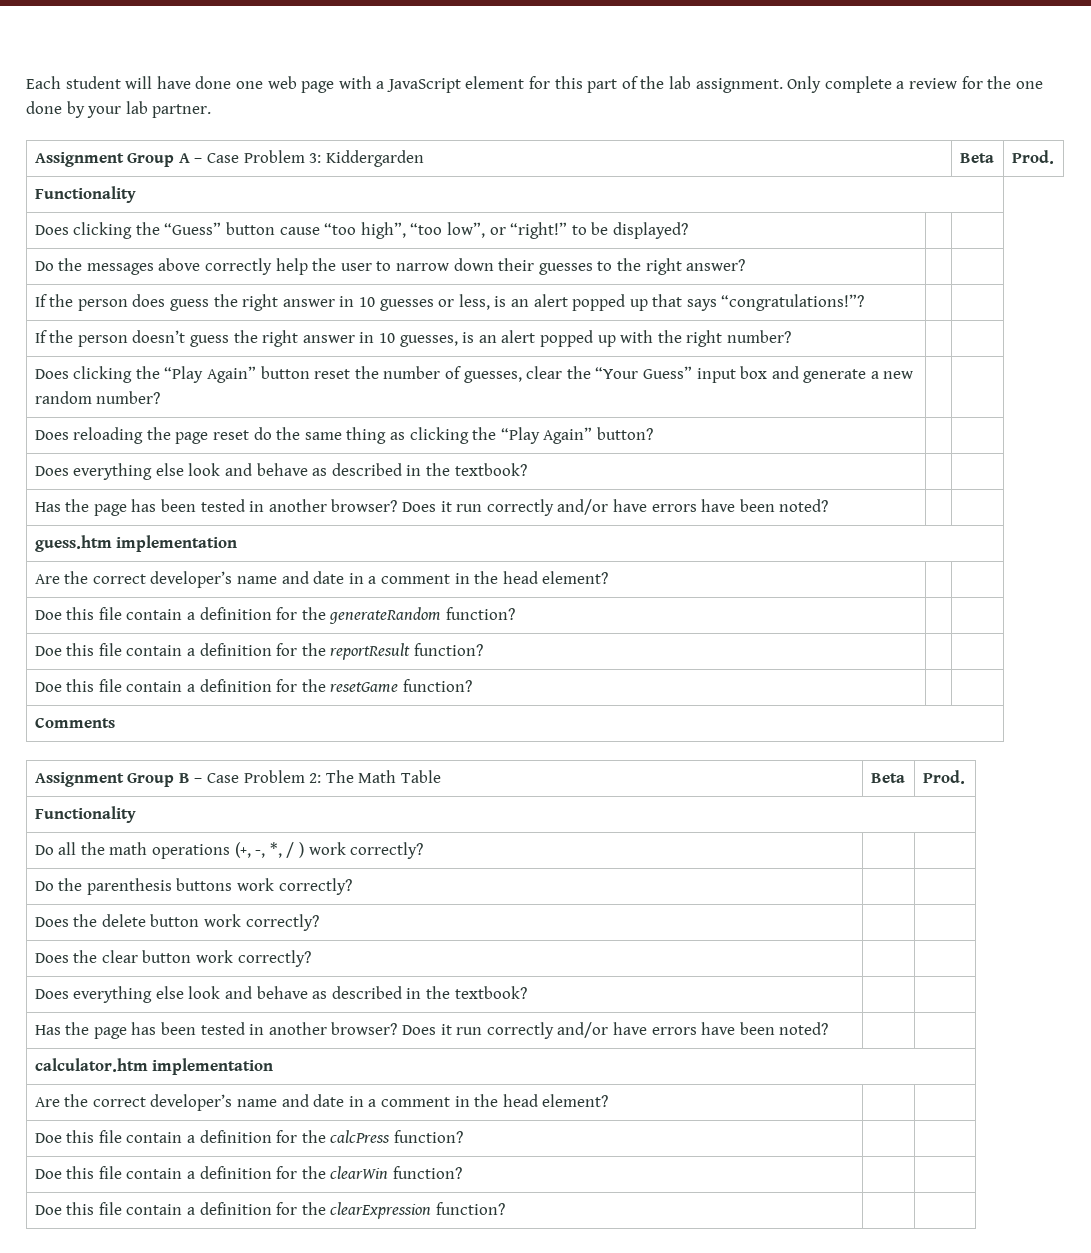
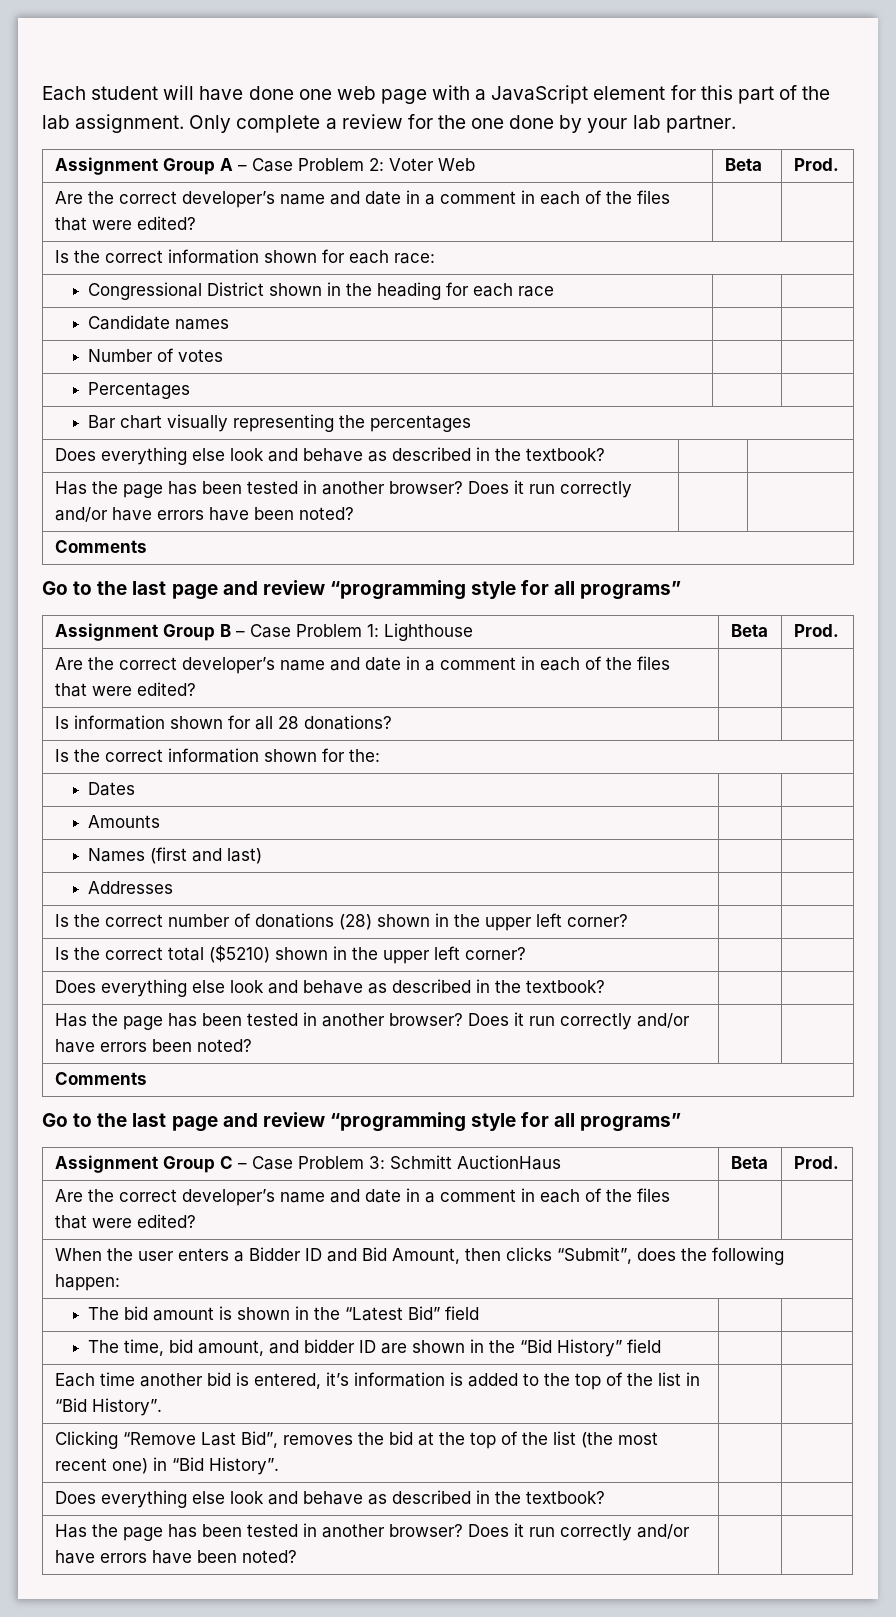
[309,150,424,167] [959,153,994,163] [1011,150,1054,164] [34,186,136,203] [34,222,688,239] [34,258,746,275] [34,294,865,311] [34,330,791,347] [34,366,914,383] [34,391,161,404] [34,427,653,444] 3: Kiddergarden | Beta | Prod. // Functionality // Does clicking the “Guess” button cause “too high”, “too low”, or “right!” to be displayed? | | // Do the messages above correctly help the user to narrow down their guesses to the right answer? | | // If the person does guess the right answer in 10 guesses or less, is an alert popped up that says “congratulations!”? | | // If the person doesn’t guess the right answer in 10 guesses, is an alert popped up with the right number? | | // Does clicking the “Play Again” button reset the number of guesses, clear the “Your Guess” input box and generate a new random number? | | // Does reloading the page reset do the same thing as clicking the “Play Again” button? -> [368,158,475,171] [724,158,762,171] [793,158,839,171] [54,190,670,208] [54,216,196,231] [54,249,435,264] [88,282,555,300] [88,315,230,330] [88,348,224,362] [88,382,191,399] [88,414,472,432] [54,447,605,465] [54,480,632,498] [54,507,354,522] [54,540,147,553] [42,580,682,600] [54,623,473,641] [730,624,768,637] [793,624,839,637] [54,656,670,674] [54,682,196,697] [54,715,392,730] [54,748,380,763] [88,782,136,796] [88,815,161,828] [88,847,263,864] [88,881,174,894] [54,913,628,931] [54,945,526,964] [54,979,605,997] [54,1012,690,1030] [54,1039,252,1053] [54,1072,147,1085] [42,1112,682,1132] [54,1155,561,1173] [730,1156,768,1169] [793,1156,839,1169] [54,1188,670,1206] [54,1214,196,1229] [54,1247,784,1265] [54,1274,120,1291] [88,1306,480,1321] [88,1339,662,1357] [54,1372,700,1390] [54,1398,162,1416] [54,1431,658,1449] [54,1457,279,1475] 2: Voter Web | Beta | Prod. // Are the correct developer’s name and date in a comment in each of the files that were edited? | | // Is the correct information shown for each race: // Congressional District shown in the heading for each race | | // Candidate names | | // Number of votes | | // Percentages | | // Bar chart visually representing the percentages // Does everything else look and behave as described in the textbook? | | // Has the page has been tested in another browser? Does it run correctly and/or have errors have been noted? | | // Comments // Go to the last page and review “programming style for all programs” // Assignment Group B – Case Problem 1: Lighthouse | Beta | Prod. // Are the correct developer’s name and date in a comment in each of the files that were edited? | | // Is information shown for all 28 donations? | | // Is the correct information shown for the: // Dates | | // Amounts | | // Names (first and last) | | // Addresses | | // Is the correct number of donations (28) shown in the upper left corner? | | // Is the correct total ($5210) shown in the upper left corner? | | // Does everything else look and behave as described in the textbook? | | // Has the page has been tested in another browser? Does it run correctly and/or have errors been noted? | | // Comments // Go to the last page and review “programming style for all programs” // Assignment Group C – Case Problem 3: Schmitt AuctionHaus | Beta | Prod. // Are the correct developer’s name and date in a comment in each of the files that were edited? | | // When the user enters a Bidder ID and Bid Amount, then clicks “Submit”, does the following happen: // The bid amount is shown in the “Latest Bid” field | | // The time, bid amount, and bidder ID are shown in the “Bid History” field | | // Each time another bid is entered, it’s information is added to the top of the list in “Bid History”. | | // Clicking “Remove Last Bid”, removes the bid at the top of the list (the most recent one) in “Bid History”.
[34,535,238,552] [34,571,609,588] [34,607,515,624] [34,643,483,660] [34,679,472,693] [34,717,115,728] [34,770,441,787] [870,773,905,783] [922,770,965,784] [34,806,136,823] [34,842,424,859] [34,878,352,895] [34,914,319,931] [34,950,311,967] [34,986,527,1003] [34,1022,829,1039] [34,1058,274,1075] [34,1094,609,1111] [34,1130,463,1143] [34,1166,462,1179] [34,1202,505,1219] // guess.htm implementation // Are the correct developer’s name and date in a comment in the head element? | | // Doe this file contain a definition for the generateRandom function? | | // Doe this file contain a definition for the reportResult function? | | // Doe this file contain a definition for the resetGame function? | | // Comments // Assignment Group B – Case Problem 2: The Math Table | Beta | Prod. // Functionality // Do all the math operations (+, -, *, / ) work correctly? | | // Do the parenthesis buttons work correctly? | | // Does the delete button work correctly? | | // Does the clear button work correctly? | | // Does everything else look and behave as described in the textbook? | | // Has the page has been tested in another browser? Does it run correctly and/or have errors have been noted? | | // calculator.htm implementation // Are the correct developer’s name and date in a comment in the head element? | | // Doe this file contain a definition for the calcPress function? | | // Doe this file contain a definition for the clearWin function? | | // Doe this file contain a definition for the clearExpression function? | | -> (297, 1556) none

